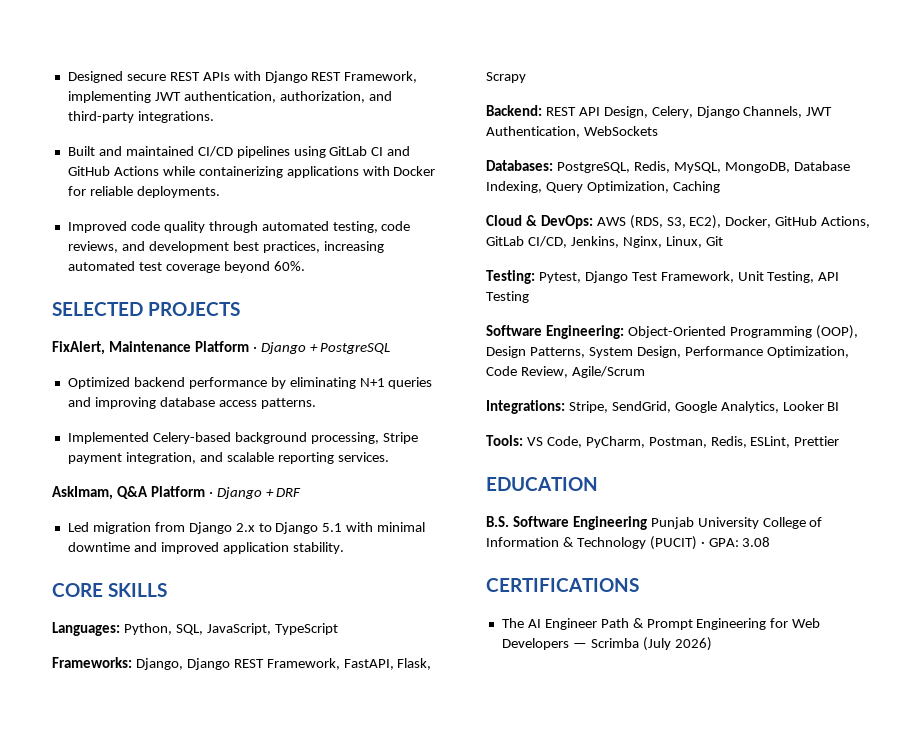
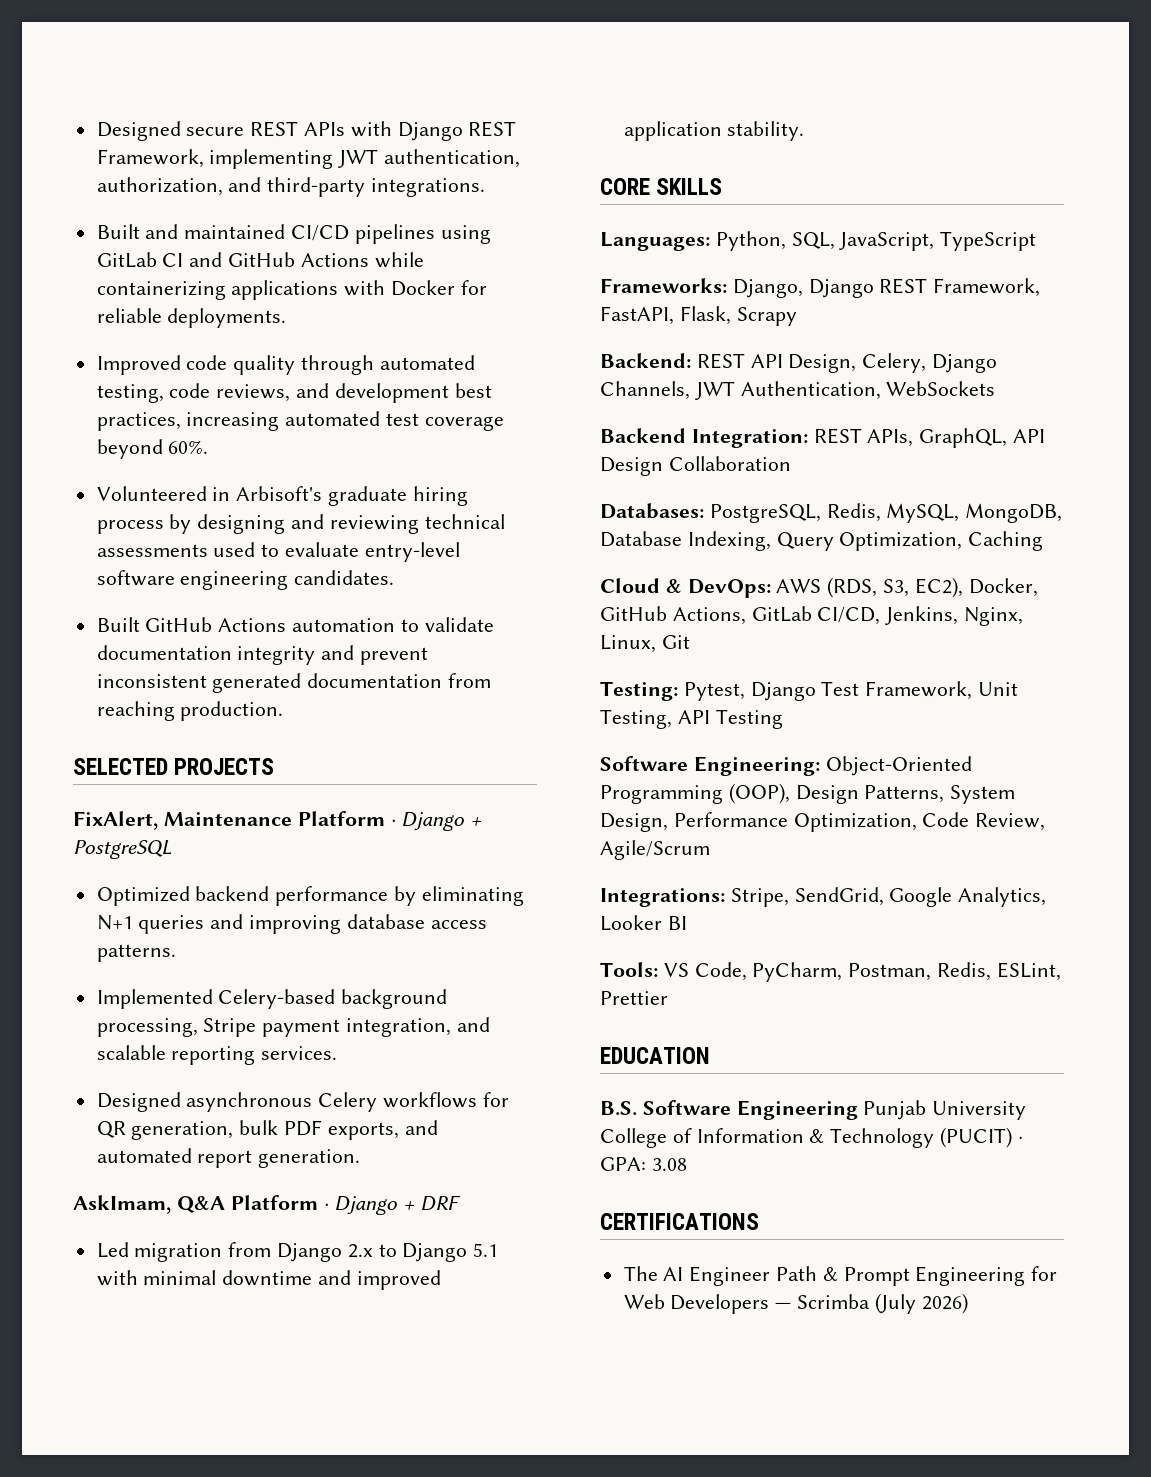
(305, 266) none -> [96,486,468,506] [96,514,505,534] [96,542,460,562] [96,570,395,590] [96,617,494,632] [96,645,429,665] [96,673,492,693] [96,701,284,721] // Volunteered in Arbisoft's graduate hiring process by designing and reviewing technical assessments used to evaluate entry-level software engineering candidates. // Built GitHub Actions automation to validate documentation integrity and prevent inconsistent generated documentation from reaching production.
(389, 457) none -> [96,1092,509,1112] [96,1120,438,1140] [96,1148,361,1168] // Designed asynchronous Celery workflows for QR generation, bulk PDF exports, and automated report generation.
(658, 131) none -> [600,428,1046,448] [600,456,791,476] // Backend Integration: REST APIs, GraphQL, API Design Collaboration

